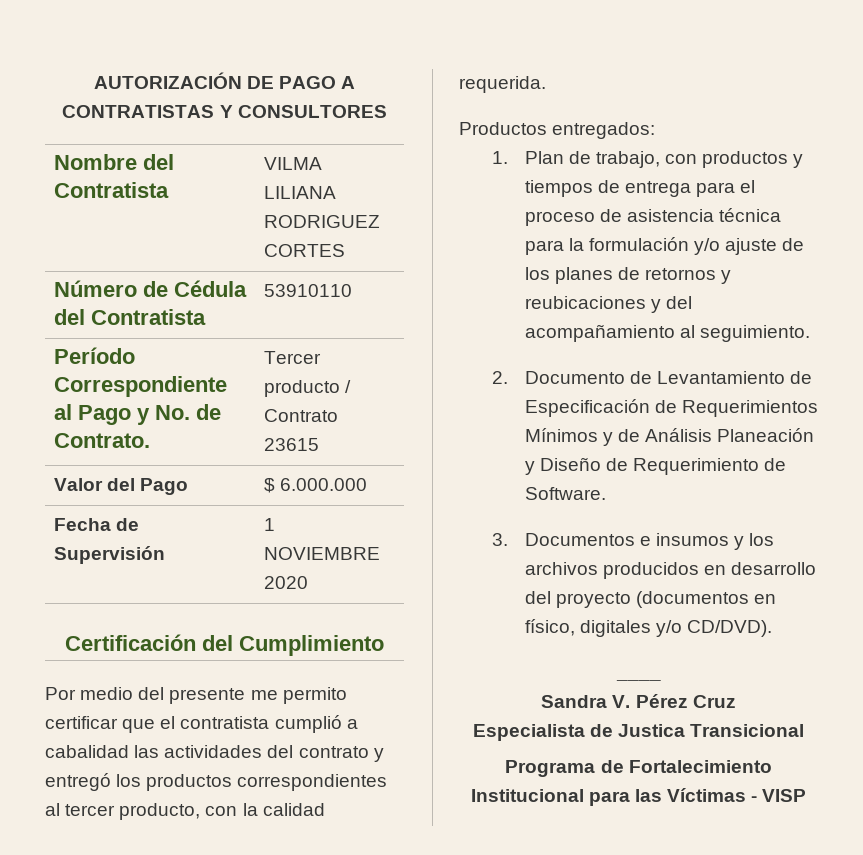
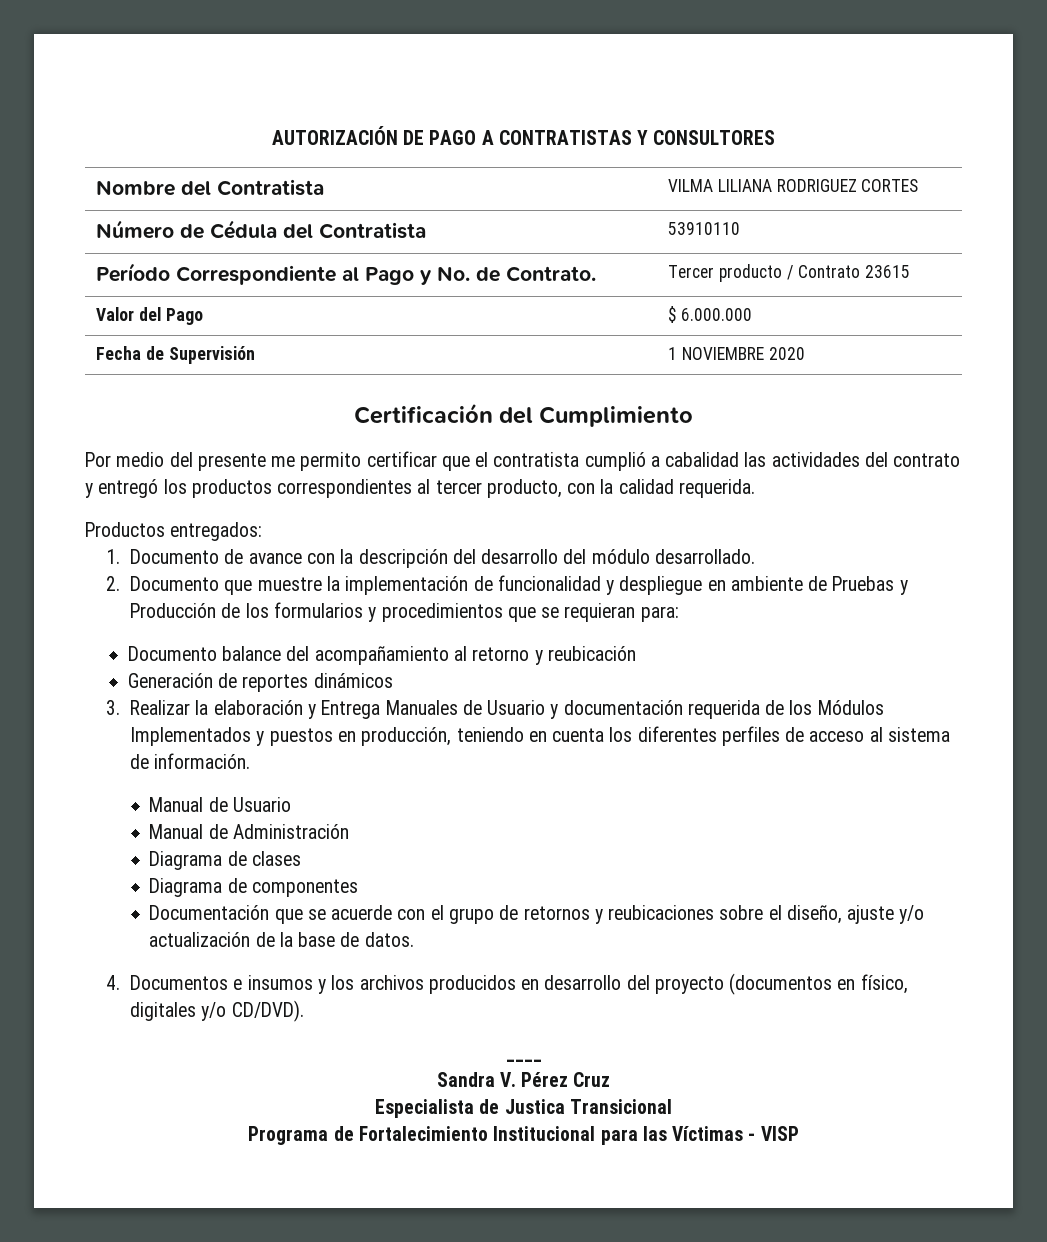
[524,151,804,168] [524,180,756,197] [524,208,782,226] [524,237,805,255] [524,267,732,284] [524,296,692,313] [524,324,810,342] [491,371,813,384] [524,399,818,417] [524,428,815,446] [524,457,787,475] [524,487,606,500] [491,533,508,546] Plan de trabajo, con productos y tiempos de entrega para el proceso de asistencia técnica para la formulación y/o ajuste de los planes de retornos y reubicaciones y del acompañamiento al seguimiento. // 2. Documento de Levantamiento de Especificación de Requerimientos Mínimos y de Análisis Planeación y Diseño de Requerimiento de Software. // 3. -> [130,549,755,568] [106,575,908,595] [130,602,679,622] [127,646,636,665] [127,673,393,692] [106,700,884,719] [130,726,950,746] [130,753,251,769] [149,797,291,812] [149,824,349,839] [149,851,301,870] [149,878,358,897] [149,905,925,924] [149,932,414,947] [106,975,121,990] Documento de avance con la descripción del desarrollo del módulo desarrollado. // 2. Documento que muestre la implementación de funcionalidad y despliegue en ambiente de Pruebas y Producción de los formularios y procedimientos que se requieran para: // Documento balance del acompañamiento al retorno y reubicación // Generación de reportes dinámicos // 3. Realizar la elaboración y Entrega Manuales de Usuario y documentación requerida de los Módulos Implementados y puestos en producción, teniendo en cuenta los diferentes perfiles de acceso al sistema de información. // Manual de Usuario // Manual de Administración // Diagrama de clases // Diagrama de componentes // Documentación que se acuerde con el grupo de retornos y reubicaciones sobre el diseño, ajuste y/o actualización de la base de datos. // 4.

